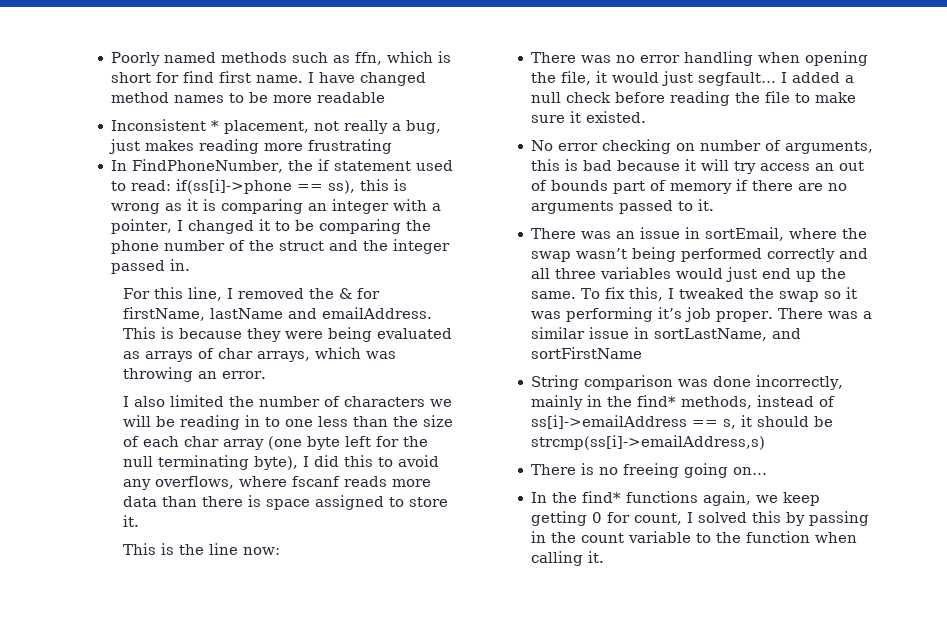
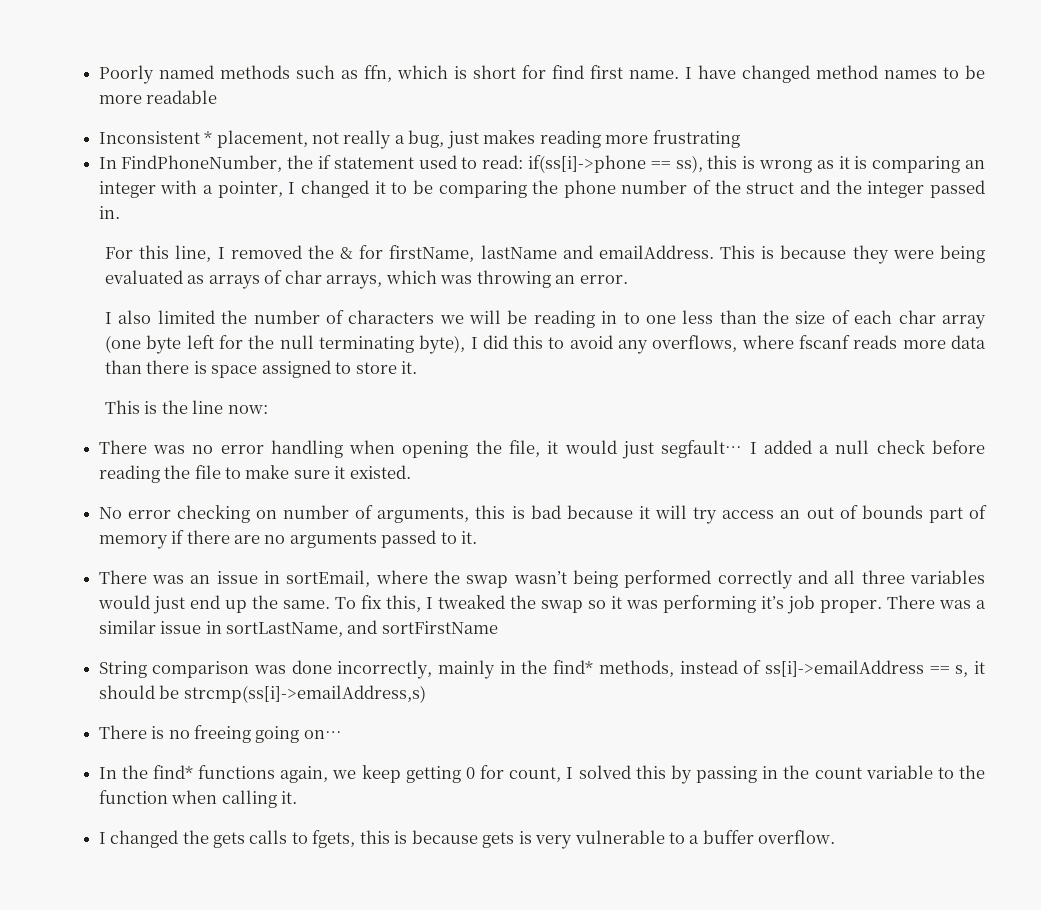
(605, 557) none -> [98,830,836,849] // I changed the gets calls to fgets, this is because gets is very vulnerable to a buffer overflow.

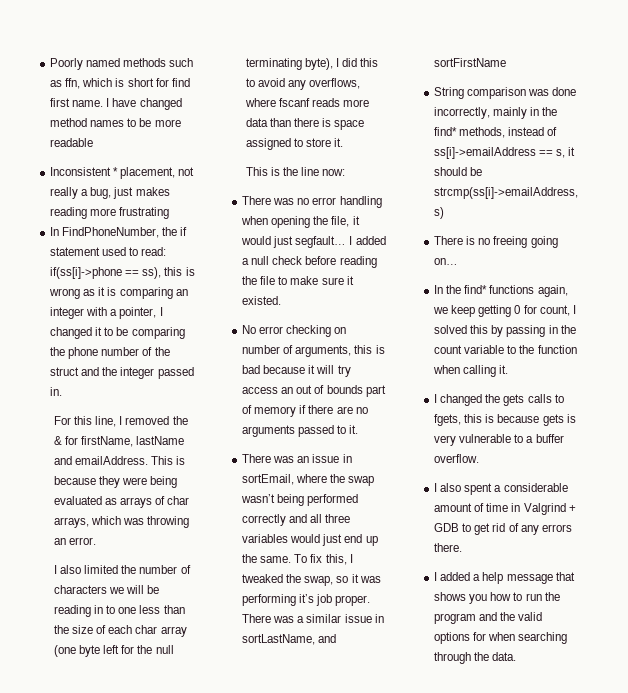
[540,600,583,613] swap -> [304,576,334,586] swap,
(836, 837) none -> [434,483,568,495] [434,503,576,515] [434,523,572,535] [434,543,463,552] [434,572,575,584] [434,592,560,604] [434,612,543,624] [434,632,568,644] [434,652,517,664] // I also spent a considerable amount of time in Valgrind + GDB to get rid of any errors there. // I added a help message that shows you how to run the program and the valid options for when searching through the data.

